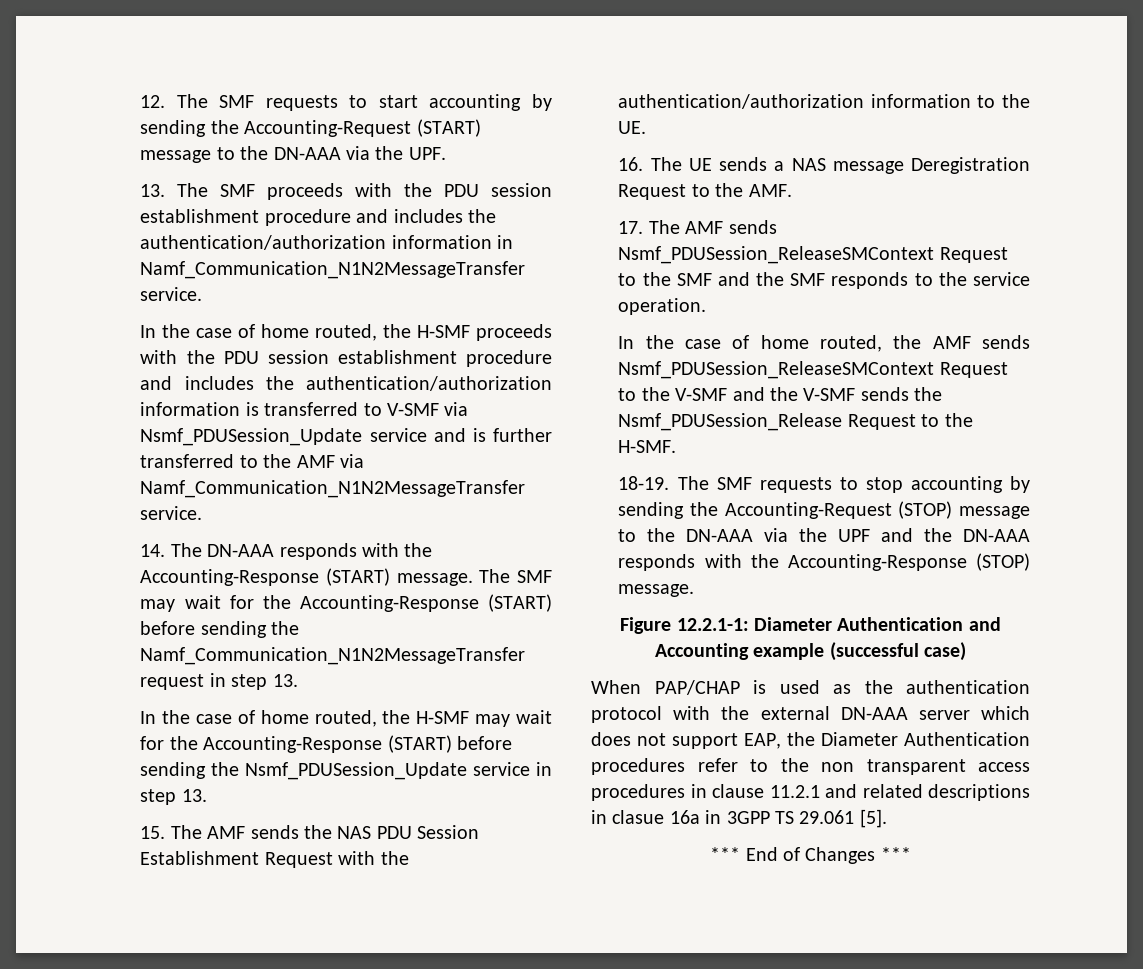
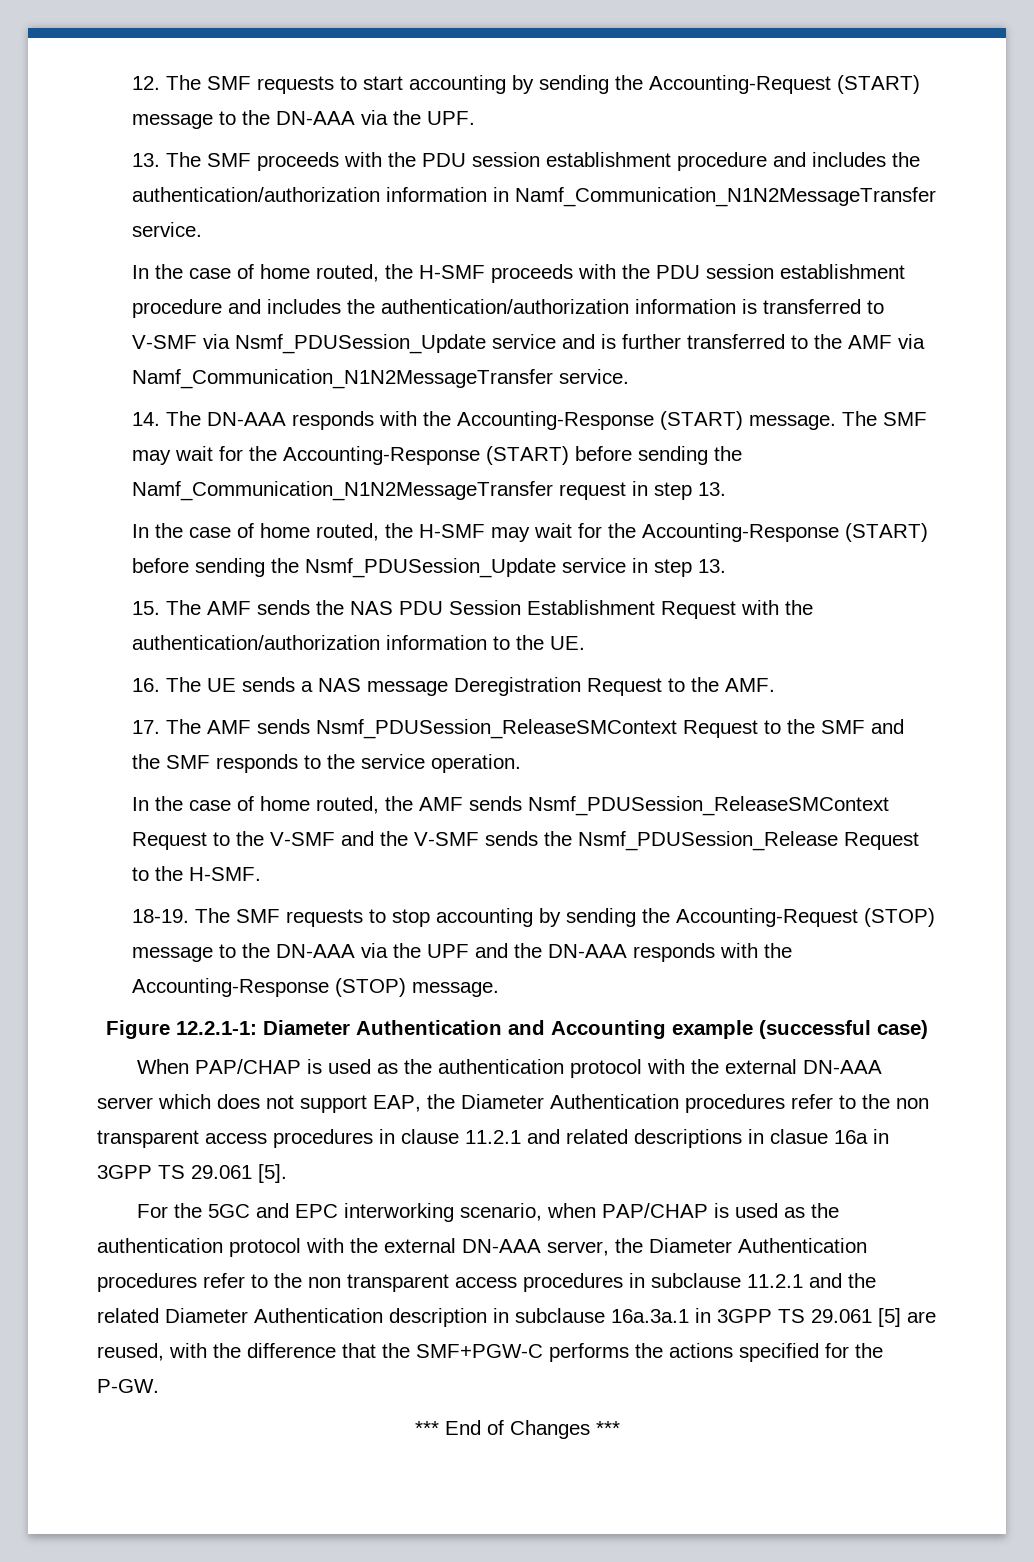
(887, 818) none -> [136,1203,839,1222] [97,1238,867,1257] [97,1273,876,1292] [97,1308,936,1327] [97,1343,883,1362] [97,1379,159,1393] // For the 5GC and EPC interworking scenario, when PAP/CHAP is used as the authentication protocol with the external DN-AAA server, the Diameter Authentication procedures refer to the non transparent access procedures in subclause 11.2.1 and the related Diameter Authentication description in subclause 16a.3a.1 in 3GPP TS 29.061 [5] are reused, with the difference that the SMF+PGW-C performs the actions specified for the P-GW.

